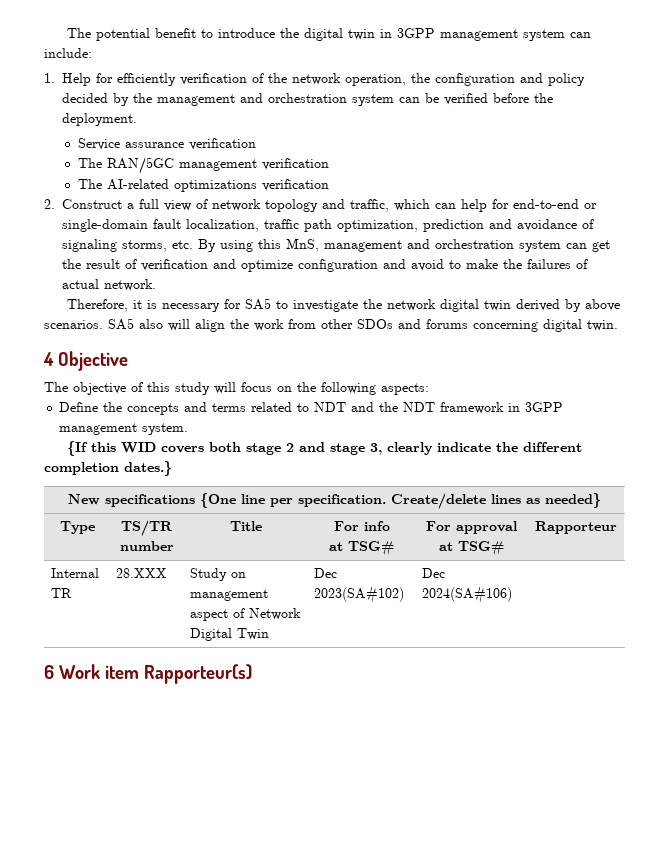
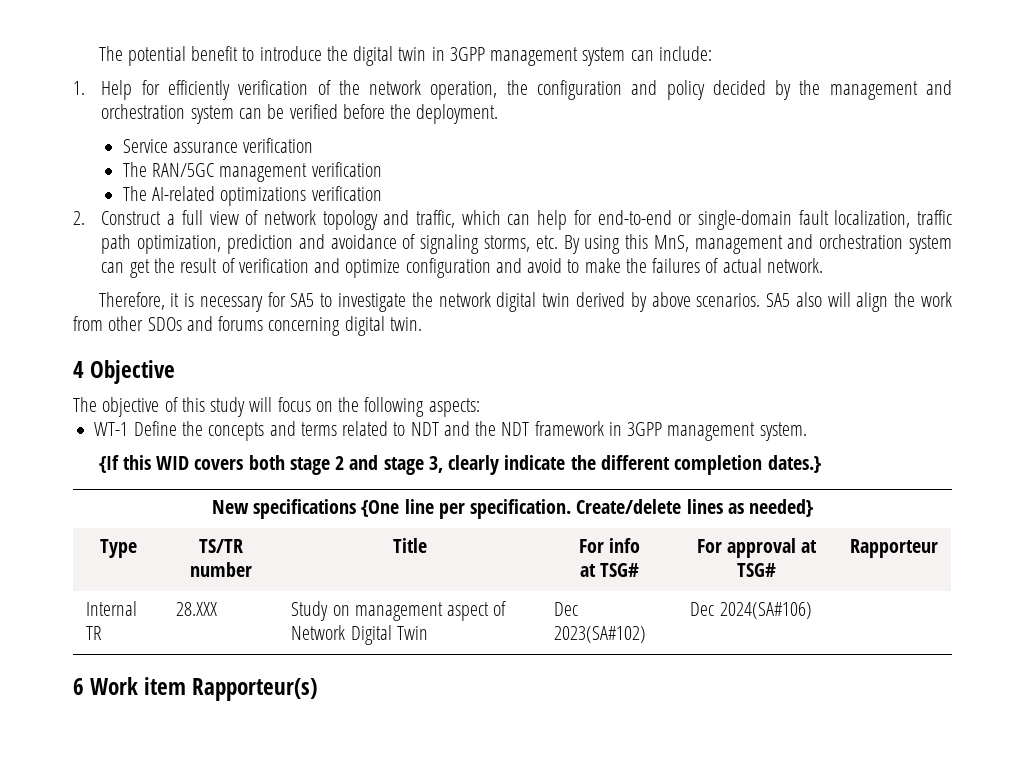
(429, 389) none -> [94,422,129,436] WT-1

